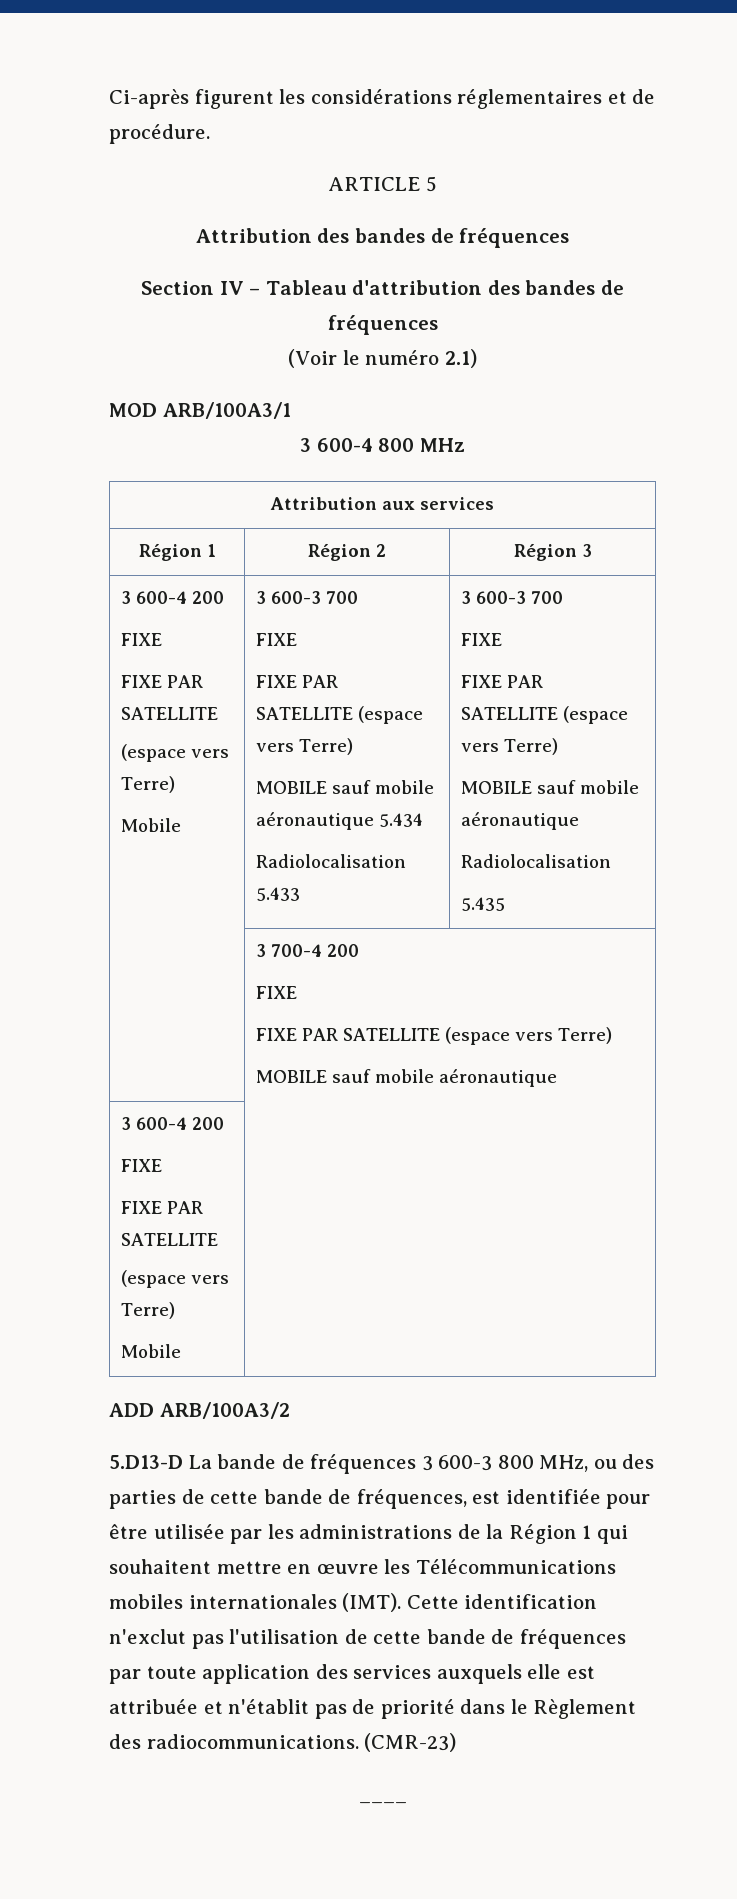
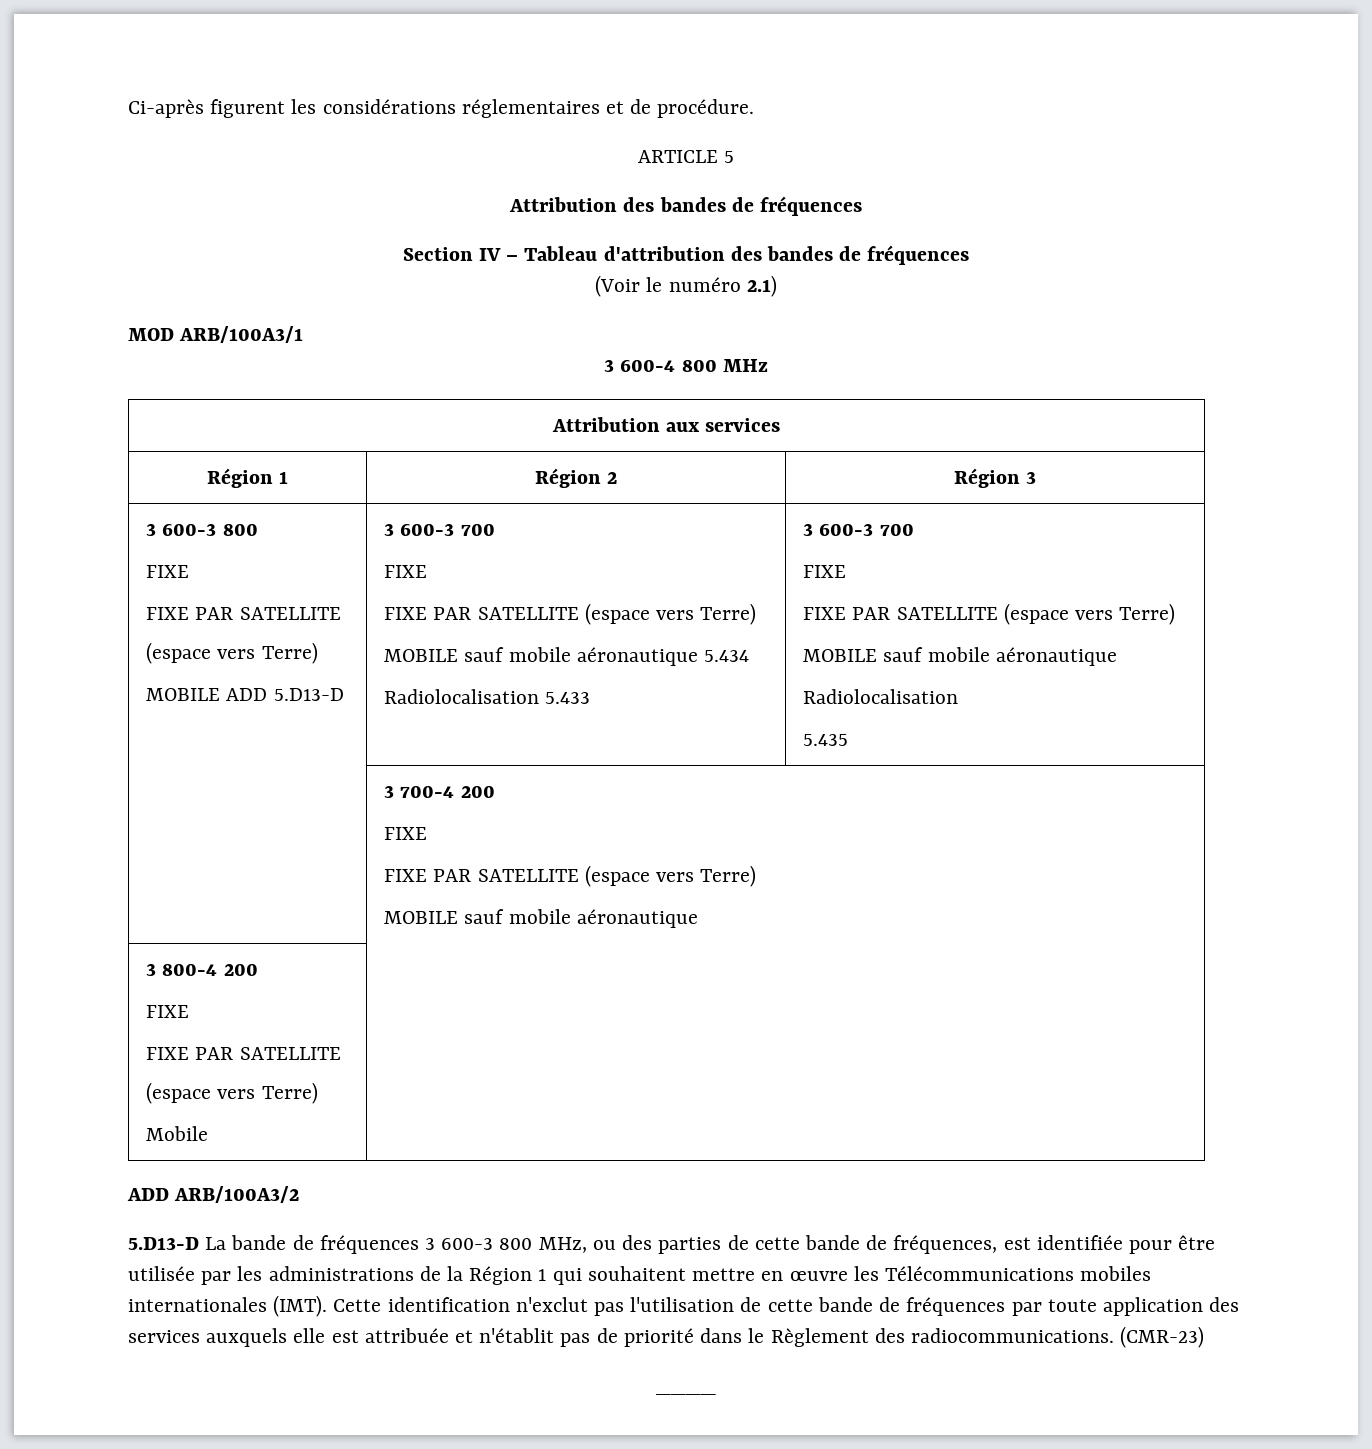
[136,591,225,604] [121,633,163,646] [121,675,204,688] [121,707,219,720] [121,744,230,762] [121,776,176,793] [121,818,182,832] 600-4 200 // FIXE // FIXE PAR SATELLITE // (espace vers Terre) // Mobile -> [162,523,258,536] [146,565,190,578] [146,607,341,620] [146,642,318,664] [146,688,344,701] 600-3 800 // FIXE // FIXE PAR SATELLITE // (espace vers Terre) // MOBILE ADD 5.D13-D
[136,1117,188,1130] 600-4 -> [162,963,218,976] 800-4

